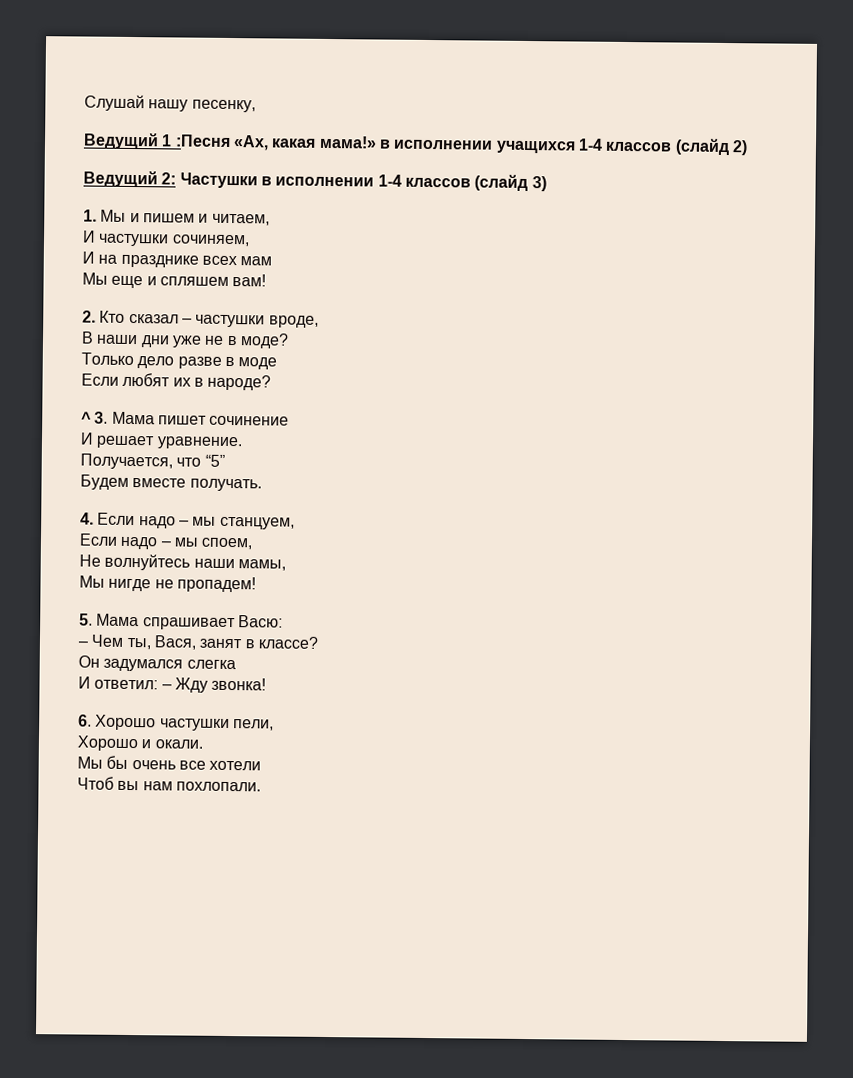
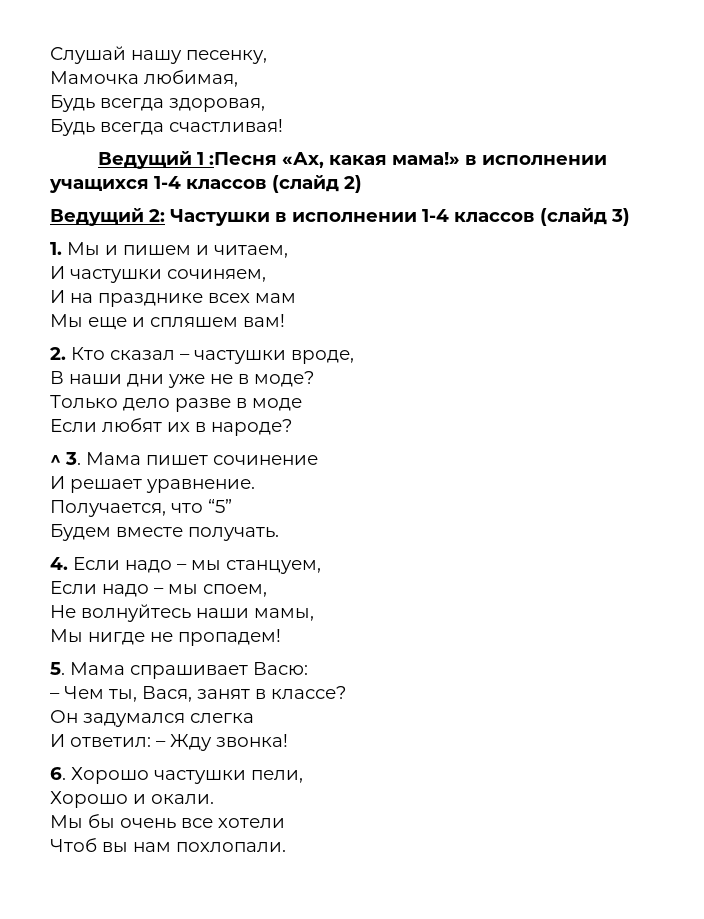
(256, 106) none -> [50,70,238,87] [50,95,265,112] [50,119,283,136] // Мамочка любимая, // Будь всегда здоровая, // Будь всегда счастливая!

